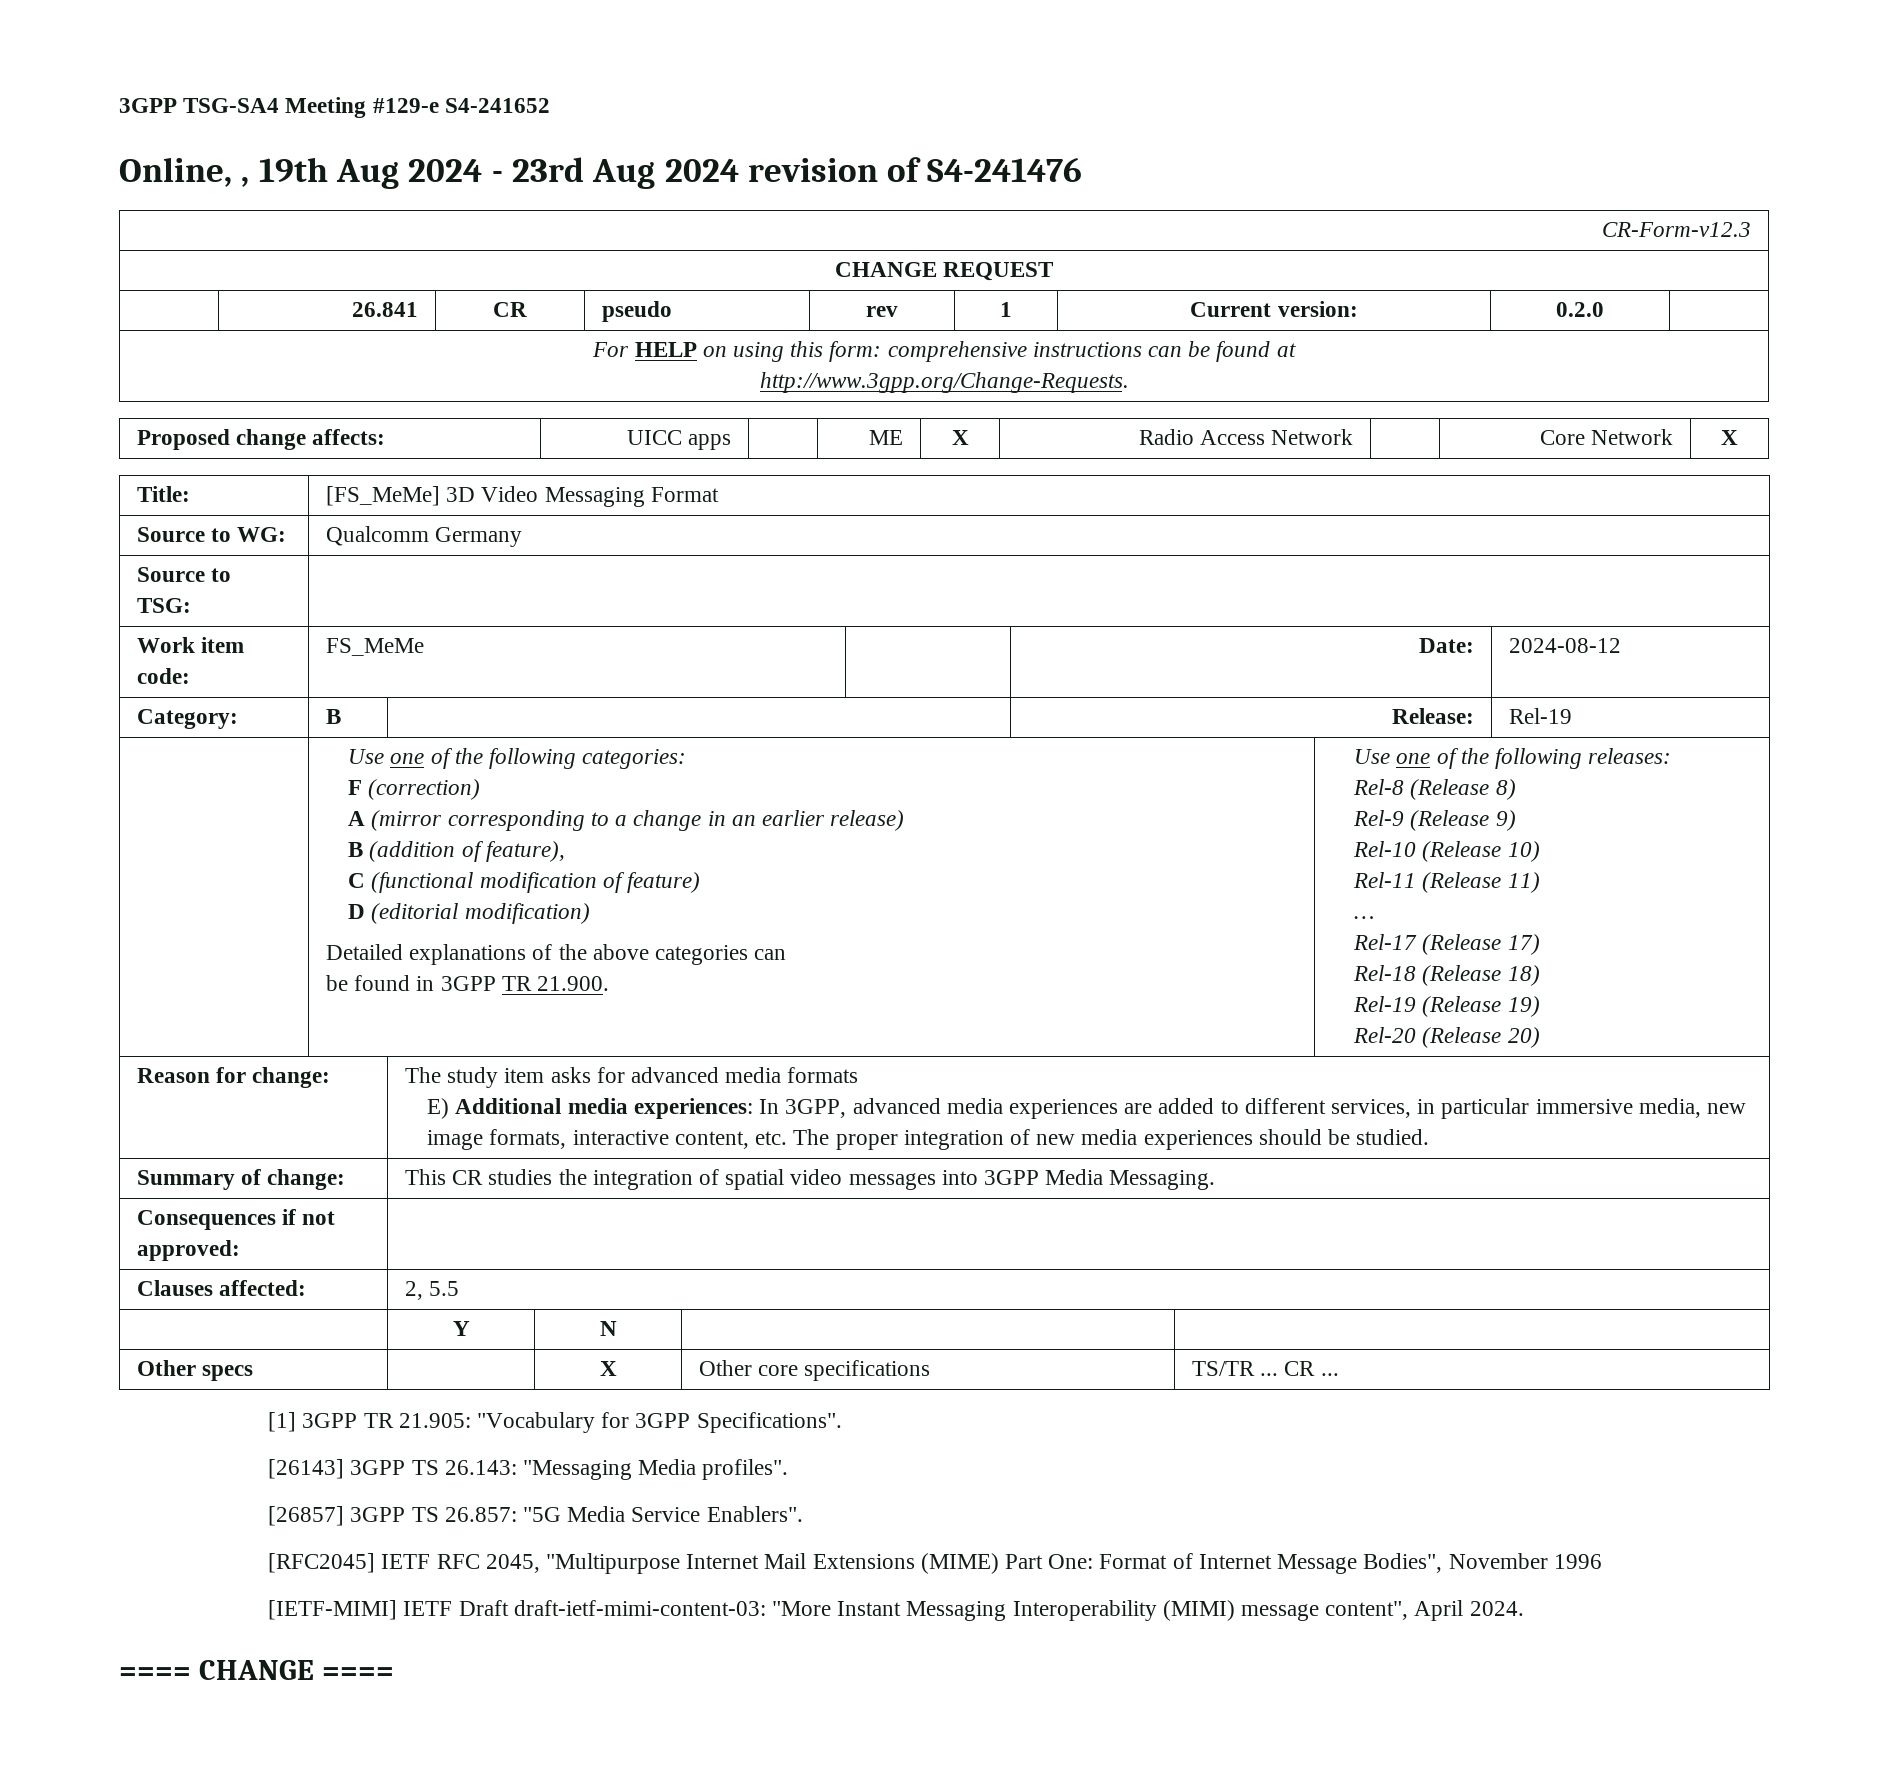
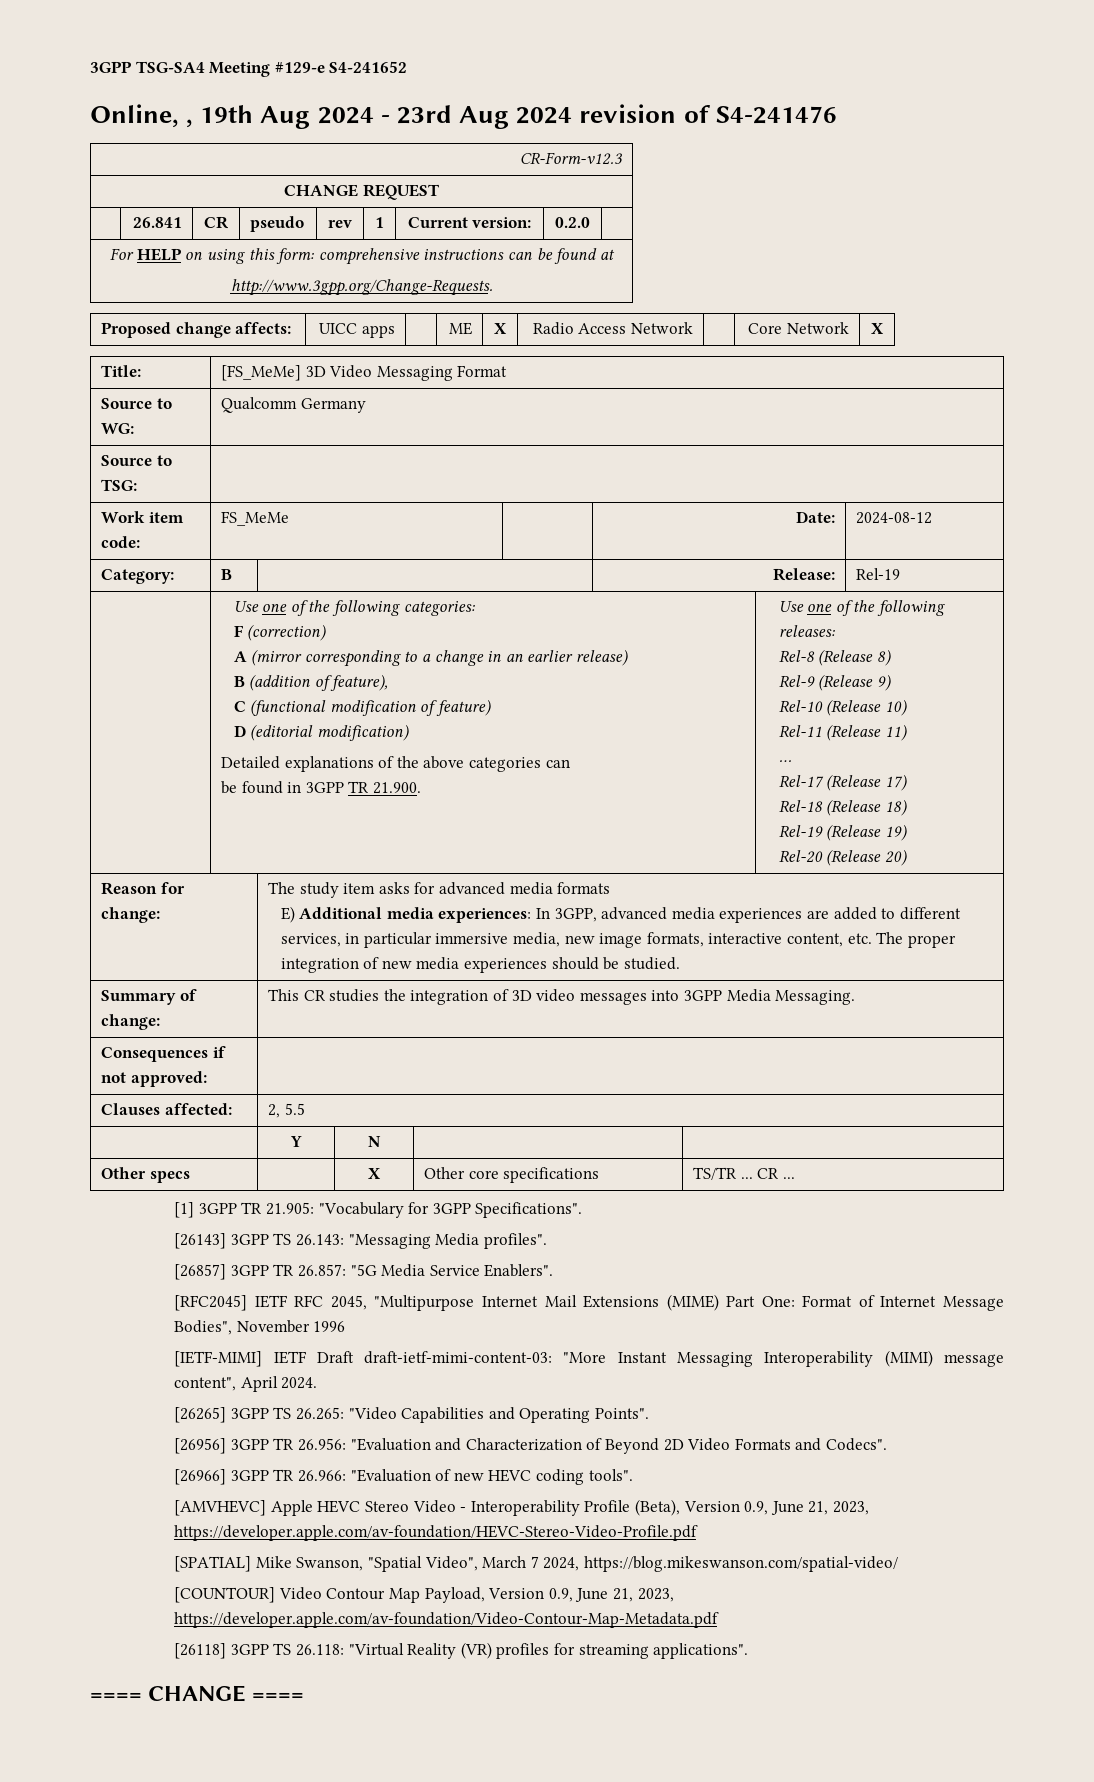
[725,1169,785,1190] spatial -> [511,990,532,1001] 3D
[411,1507,439,1522] TS -> [273,1264,295,1276] TR
(1524, 1608) none -> [174,1407,649,1423] [174,1438,887,1454] [174,1469,633,1485] [174,1499,869,1516] [174,1525,699,1541] [174,1556,898,1572] [174,1587,674,1603] [174,1612,720,1628] [174,1642,749,1659] // [26265] 3GPP TS 26.265: "Video Capabilities and Operating Points". // [26956] 3GPP TR 26.956: "Evaluation and Characterization of Beyond 2D Video Formats and Codecs". // [26966] 3GPP TR 26.966: "Evaluation of new HEVC coding tools". // [AMVHEVC] Apple HEVC Stereo Video - Interoperability Profile (Beta), Version 0.9, June 21, 2023, https://developer.apple.com/av-foundation/HEVC-Stereo-Video-Profile.pdf // [SPATIAL] Mike Swanson, "Spatial Video", March 7 2024, https://blog.mikeswanson.com/spatial-video/ // [COUNTOUR] Video Contour Map Payload, Version 0.9, June 21, 2023, https://developer.apple.com/av-foundation/Video-Contour-Map-Metadata.pdf // [26118] 3GPP TS 26.118: "Virtual Reality (VR) profiles for streaming applications".

